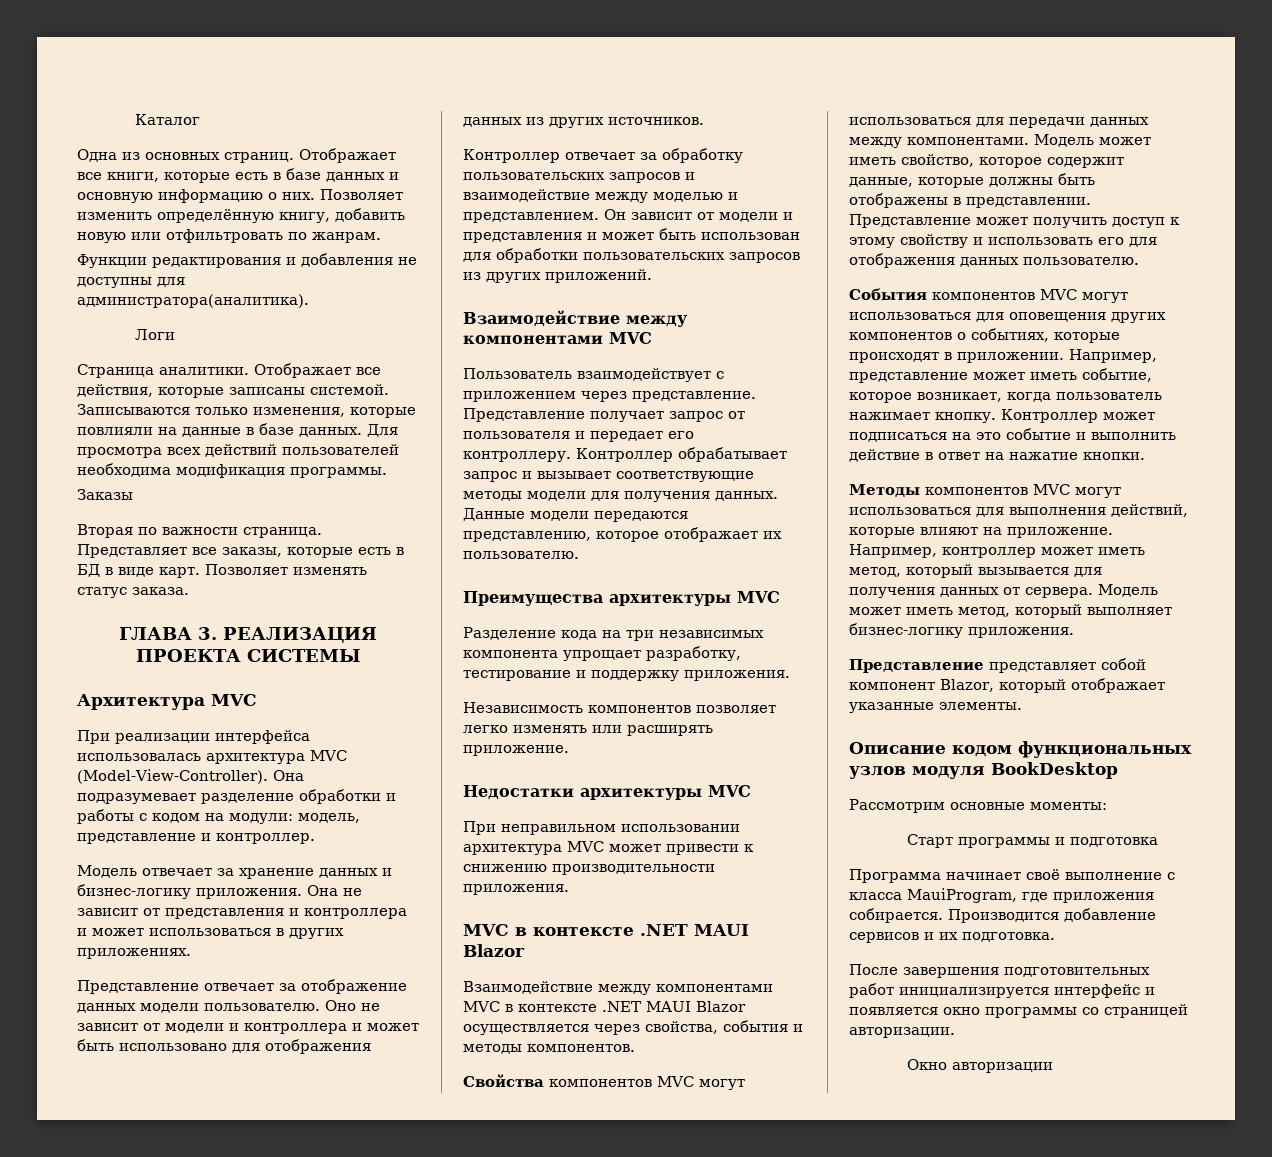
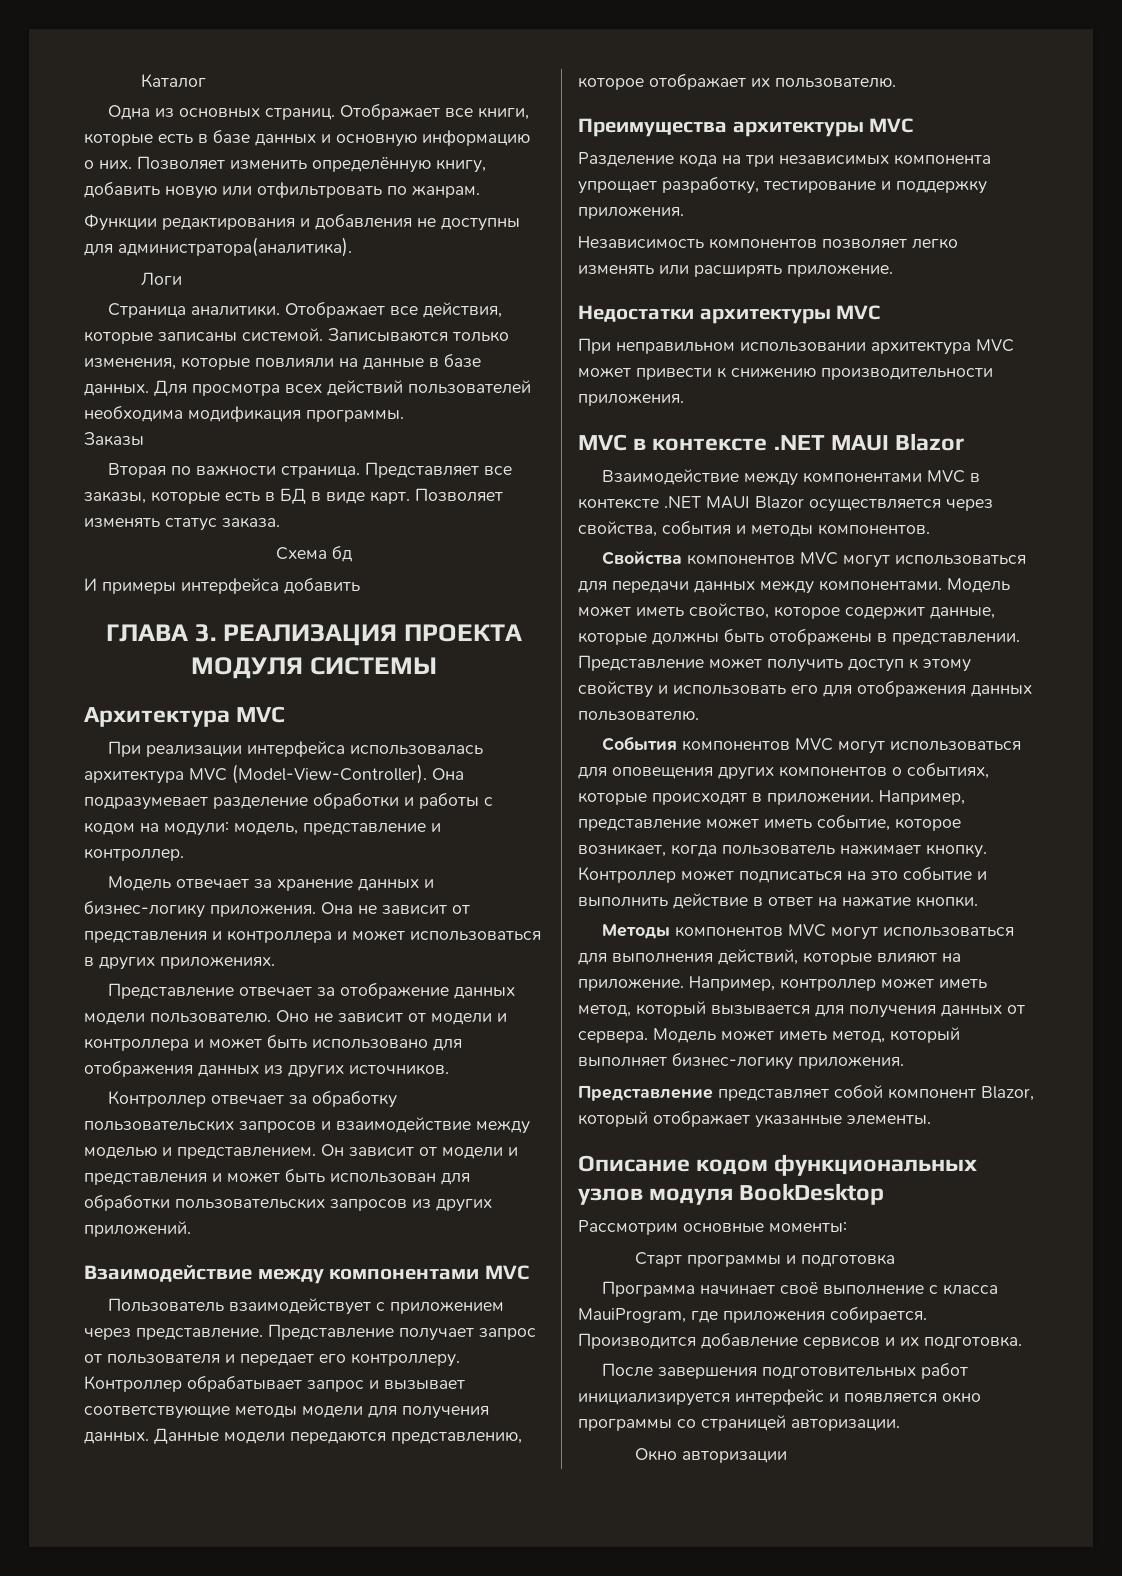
(189, 591) none -> [276,545,352,562] [84,577,360,594] // Схема бд // И примеры интерфейса добавить
(241, 655) none -> [191,657,304,679] МОДУЛЯ

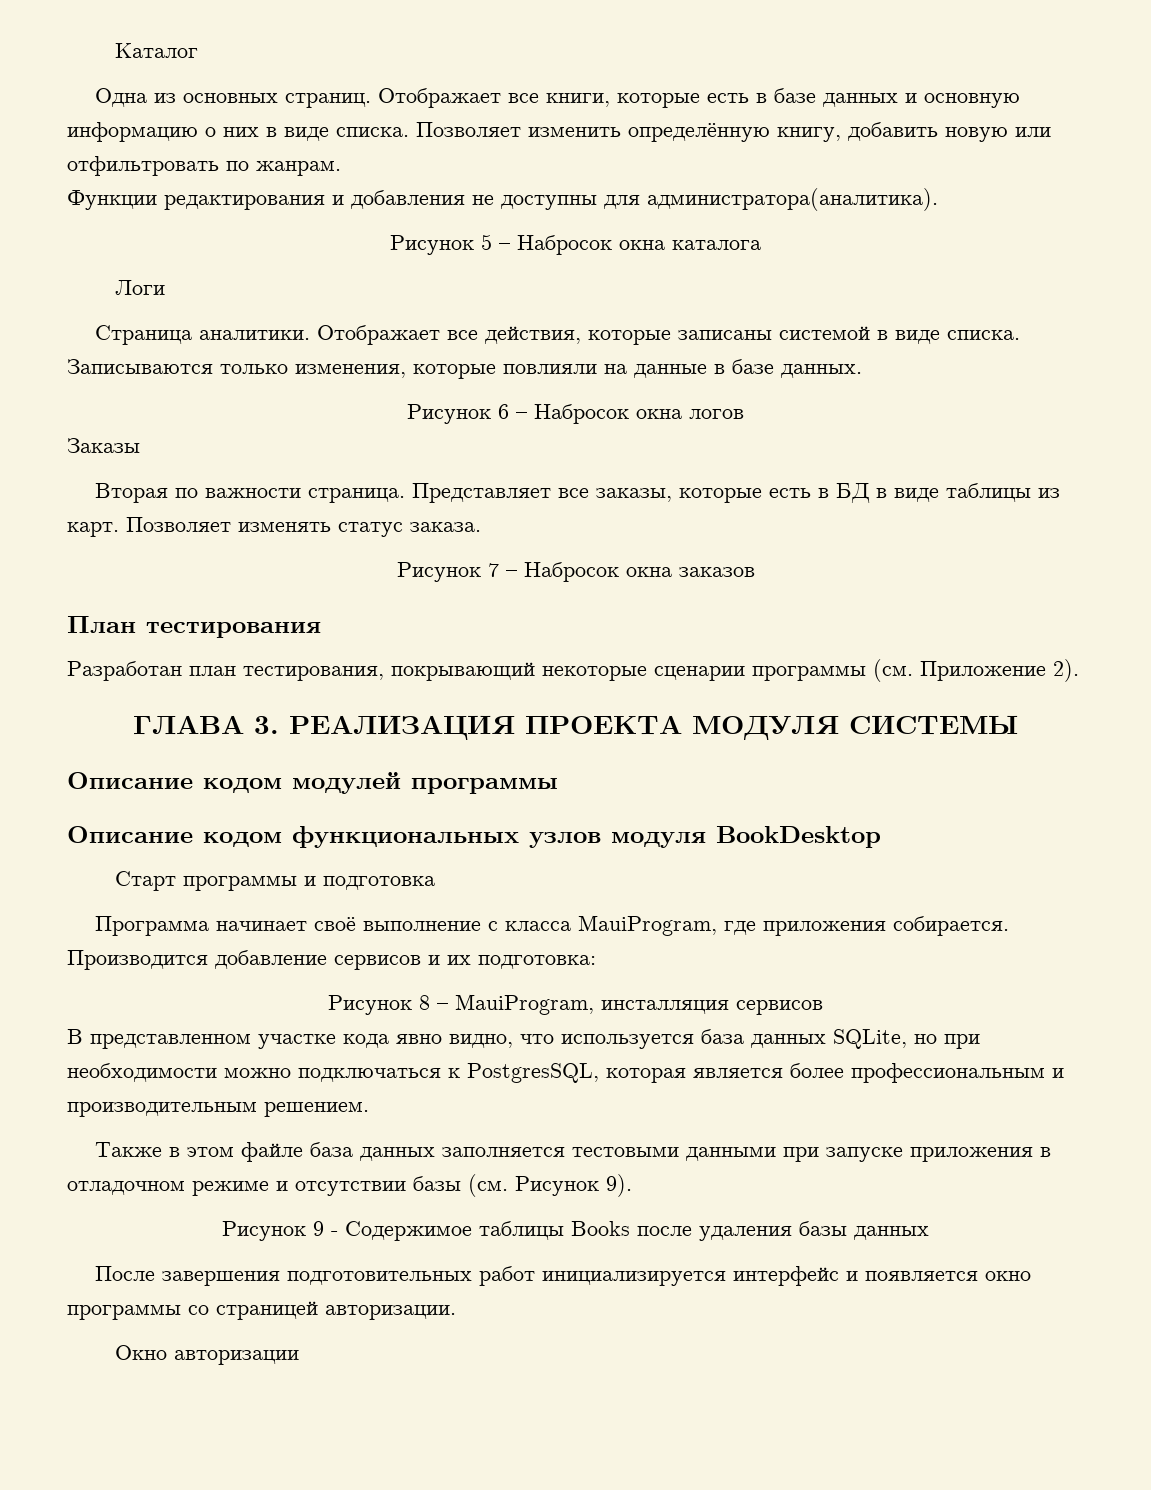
[99,160,132,169] них. -> [223,127,409,141] них в виде списка.
(352, 247) none -> [390,234,761,255] // Рисунок 5 – Набросок окна каталога
[242,328,323,341] системой. -> [779,326,1021,344] системой в виде списка.
[154,380,531,396] [84,405,404,422] Для просмотра всех действий пользователей необходима модификация программы. -> [407,404,744,424] // Рисунок 6 – Набросок окна логов
(365, 498) none -> [946,483,1061,502] таблицы из
[276,545,352,562] [84,577,360,594] Схема бд // И примеры интерфейса добавить -> [396,562,755,582] [67,616,321,638] [67,659,1079,682] Рисунок 7 – Набросок окна заказов // План тестирования // Разработан план тестирования, покрывающий некоторые сценарии программы (см. Приложение 2).
[84,706,286,727] [108,741,484,757] [84,764,464,784] [84,792,493,810] [84,822,441,836] [84,848,184,861] [108,876,435,891] [84,900,470,918] [84,930,541,943] [84,956,275,970] [108,982,516,999] [84,1010,507,1025] [84,1034,462,1051] [84,1060,449,1078] [108,1090,398,1108] [84,1117,530,1134] [84,1144,518,1159] [84,1168,470,1185] [84,1194,492,1212] [84,1221,191,1237] [84,1265,529,1284] [108,1298,505,1315] [84,1324,536,1341] [84,1353,460,1367] [84,1375,465,1392] [84,1406,489,1419] [84,1428,522,1444] [578,73,896,90] [578,118,914,137] [578,152,991,167] [578,176,987,194] [578,206,684,219] [578,236,958,249] [578,264,893,277] [578,305,881,324] [578,338,1014,355] [578,367,993,380] [578,393,684,406] [578,433,965,451] [602,469,981,486] [578,496,993,512] [578,520,930,537] [602,551,1027,568] [578,578,1010,594] [578,603,995,619] [578,628,1020,645] [578,655,971,672] [578,680,1032,698] [578,711,699,721] [602,736,1022,754] [578,762,989,780] [578,790,965,805] [578,814,961,831] [578,844,987,858] [578,866,987,883] [578,893,978,909] [602,924,1015,940] [578,949,961,965] [578,976,987,991] [578,1001,1025,1018] [578,1027,960,1043] [578,1052,904,1070] [578,1084,1034,1101] [578,1110,931,1128] Архитектура MVC // При реализации интерфейса использовалась архитектура MVC (Model-View-Controller). Она подразумевает разделение обработки и работы с кодом на модули: модель, представление и контроллер. // Модель отвечает за хранение данных и бизнес-логику приложения. Она не зависит от представления и контроллера и может использоваться в других приложениях. // Представление отвечает за отображение данных модели пользователю. Оно не зависит от модели и контроллера и может быть использовано для отображения данных из других источников. // Контроллер отвечает за обработку пользовательских запросов и взаимодействие между моделью и представлением. Он зависит от модели и представления и может быть использован для обработки пользовательских запросов из других приложений. // Взаимодействие между компонентами MVC // Пользователь взаимодействует с приложением через представление. Представление получает запрос от пользователя и передает его контроллеру. Контроллер обрабатывает запрос и вызывает соответствующие методы модели для получения данных. Данные модели передаются представлению, которое отображает их пользователю. // Преимущества архитектуры MVC // Разделение кода на три независимых компонента упрощает разработку, тестирование и поддержку приложения. // Независимость компонентов позволяет легко изменять или расширять приложение. // Недостатки архитектуры MVC // При неправильном использовании архитектура MVC может привести к снижению производительности приложения. // MVC в контексте .NET MAUI Blazor // Взаимодействие между компонентами MVC в контексте .NET MAUI Blazor осуществляется через свойства, события и методы компонентов. // Свойства компонентов MVC могут использоваться для передачи данных между компонентами. Модель может иметь свойство, которое содержит данные, которые должны быть отображены в представлении. Представление может получить доступ к этому свойству и использовать его для отображения данных пользователю. // События компонентов MVC могут использоваться для оповещения других компонентов о событиях, которые происходят в приложении. Например, представление может иметь событие, которое возникает, когда пользователь нажимает кнопку. Контроллер может подписаться на это событие и выполнить действие в ответ на нажатие кнопки. // Методы компонентов MVC могут использоваться для выполнения действий, которые влияют на приложение. Например, контроллер может иметь метод, который вызывается для получения данных от сервера. Модель может иметь метод, который выполняет бизнес-логику приложения. // Представление представляет собой компонент Blazor, который отображает указанные элементы. -> [67,772,558,794] Описание кодом модулей программы
[578,1220,847,1235] // Рассмотрим основные моменты: -> (881, 837) none
[924,1336,1022,1349] подготовка. -> [478,955,596,969] [328,994,823,1015] [67,1029,980,1049] [67,1063,1064,1083] [67,1102,369,1117] [95,1142,1052,1162] [67,1174,632,1197] [222,1221,929,1241] подготовка: // Рисунок 8 – MauiProgram, инсталляция сервисов // В представленном участке кода явно видно, что используется база данных SQLite, но при необходимости можно подключаться к PostgresSQL, которая является более профессиональным и производительным решением. // Также в этом файле база данных заполняется тестовыми данными при запуске приложения в отладочном режиме и отсутствии базы (см. Рисунок 9). // Рисунок 9 - Содержимое таблицы Books после удаления базы данных

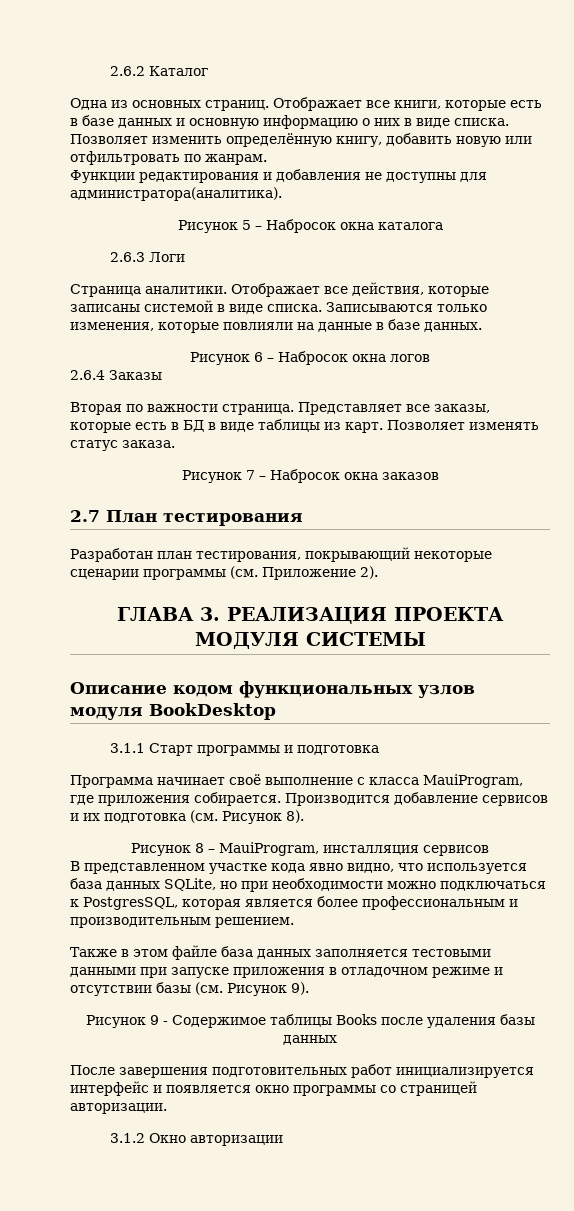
(115, 50) none -> [109,66,145,76] 2.6.2
(761, 245) none -> [109,252,145,262] 2.6.3
(744, 414) none -> [70,370,105,380] 2.6.4
(755, 572) none -> [70,510,100,522] 2.7
[67,772,558,794] // Описание кодом модулей программы -> (426, 639) none
(881, 837) none -> [109,743,145,753] 3.1.1
[478,955,596,969] подготовка: -> [104,810,304,824] подготовка (см. Рисунок 8).
(456, 1312) none -> [109,1133,145,1143] 3.1.2

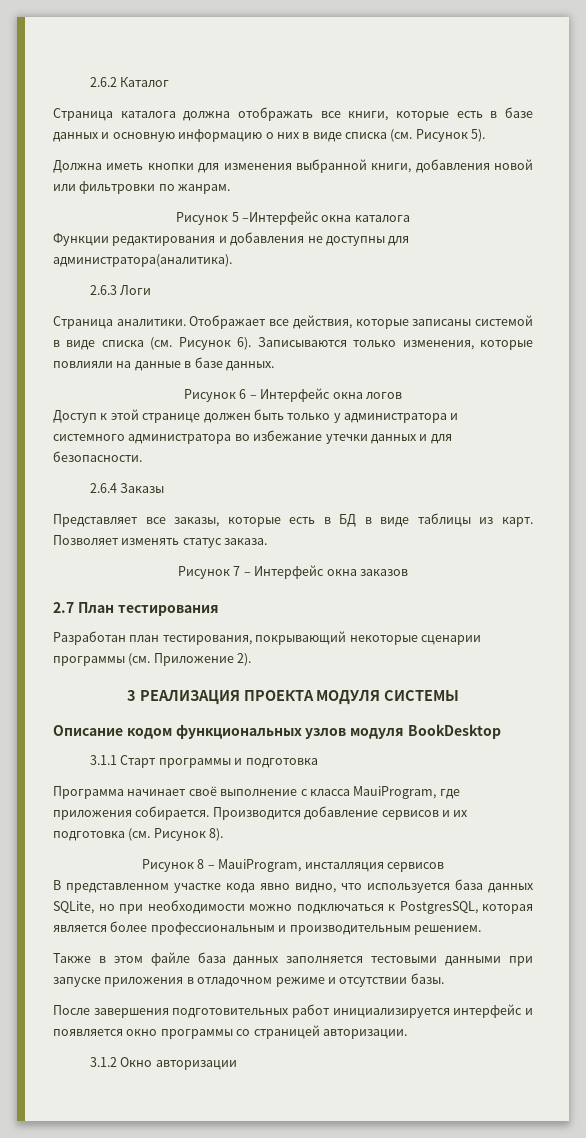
[70,97,362,111] Одна из основных страниц. Отображает -> [53,107,313,121] Страница каталога должна отображать
[454,118,509,126] [70,133,532,147] [70,151,267,165] списка. Позволяет изменить определённую книгу, добавить новую или отфильтровать по жанрам. -> [345,129,486,142] [53,159,533,173] [53,181,231,194] [176,211,410,225] списка (см. Рисунок 5). // Должна иметь кнопки для изменения выбранной книги, добавления новой или фильтровки по жанрам. // Рисунок 5 –Интерфейс окна каталога
[177,219,443,233] // Рисунок 5 – Набросок окна каталога -> (232, 260) none
[267,304,322,312] списка. -> [101,337,252,350] списка (см. Рисунок 6).
[278,351,348,365] Набросок -> [260,388,331,402] Интерфейс
[70,370,162,380] [70,402,294,415] 2.6.4 Заказы // Вторая по важности страница. -> [53,409,459,423] [53,430,452,444] [53,451,142,462] [90,483,165,493] Доступ к этой странице должен быть только у администратора и системного администратора во избежание утечки данных и для безопасности. // 2.6.4 Заказы //
[269,469,340,483] Набросок -> [254,565,325,579] Интерфейс
[117,607,220,621] ГЛАВА 3. -> [126,690,136,701] 3
[156,982,309,996] [85,1014,535,1028] [283,1035,337,1045] базы (см. Рисунок 9). // Рисунок 9 - Содержимое таблицы Books после удаления базы данных -> [410,973,444,984] базы.

